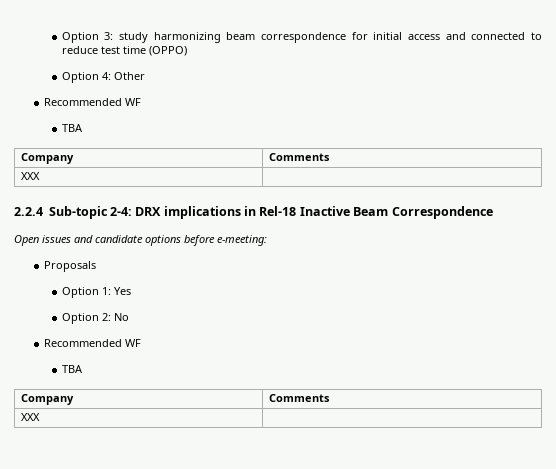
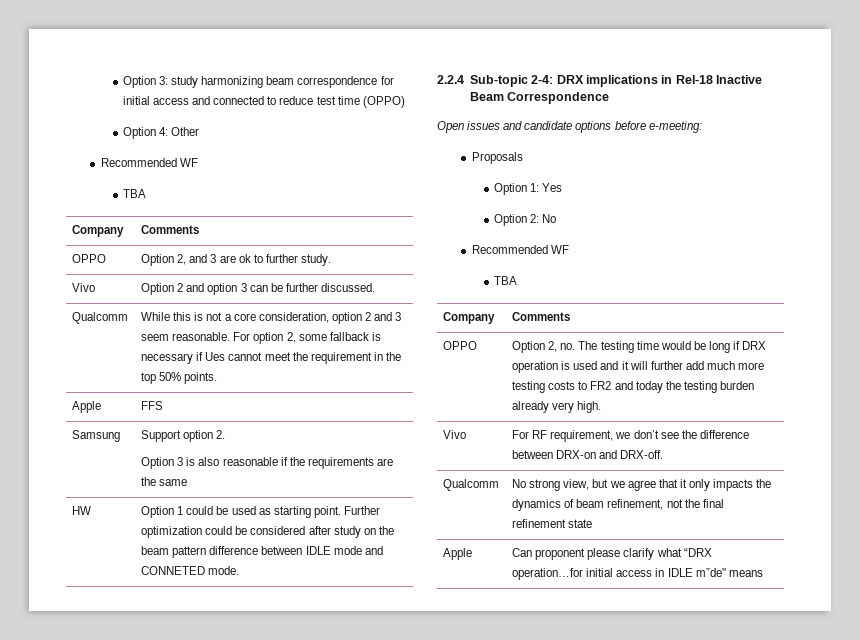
[21,172,41,180] XXX | -> [72,254,107,263] [141,254,331,266] [72,283,96,292] [141,283,375,295] [72,312,129,324] [141,312,402,324] [141,332,381,344] [141,352,401,364] [141,372,218,384] [72,401,102,413] [141,401,164,410] [72,430,121,442] [141,430,226,442] [141,457,393,469] [141,477,188,486] [72,506,92,515] [141,506,380,518] [141,526,394,538] [141,546,383,558] [141,566,240,575] OPPO | Option 2, and 3 are ok to further study. // Vivo | Option 2 and option 3 can be further discussed. // Qualcomm | While this is not a core consideration, option 2 and 3 seem reasonable. For option 2, some fallback is necessary if Ues cannot meet the requirement in the top 50% points. // Apple | FFS // Samsung | Support option 2. // Option 3 is also reasonable if the requirements are the same // HW | Option 1 could be used as starting point. Further optimization could be considered after study on the beam pattern difference between IDLE mode and CONNETED mode.
[21,413,41,421] XXX | -> [443,341,478,350] [512,341,767,353] [512,361,765,373] [512,381,754,393] [512,401,602,413] [443,430,467,439] [512,430,749,442] [512,450,664,459] [443,479,500,491] [512,479,772,491] [512,499,724,511] [512,519,593,528] [443,548,473,560] [512,548,712,560] [512,568,763,580] OPPO | Option 2, no. The testing time would be long if DRX operation is used and it will further add much more testing costs to FR2 and today the testing burden already very high. // Vivo | For RF requirement, we don’t see the difference between DRX-on and DRX-off. // Qualcomm | No strong view, but we agree that it only impacts the dynamics of beam refinement, not the final refinement state // Apple | Can proponent please clarify what “DRX operation…for initial access in IDLE m”de" means

